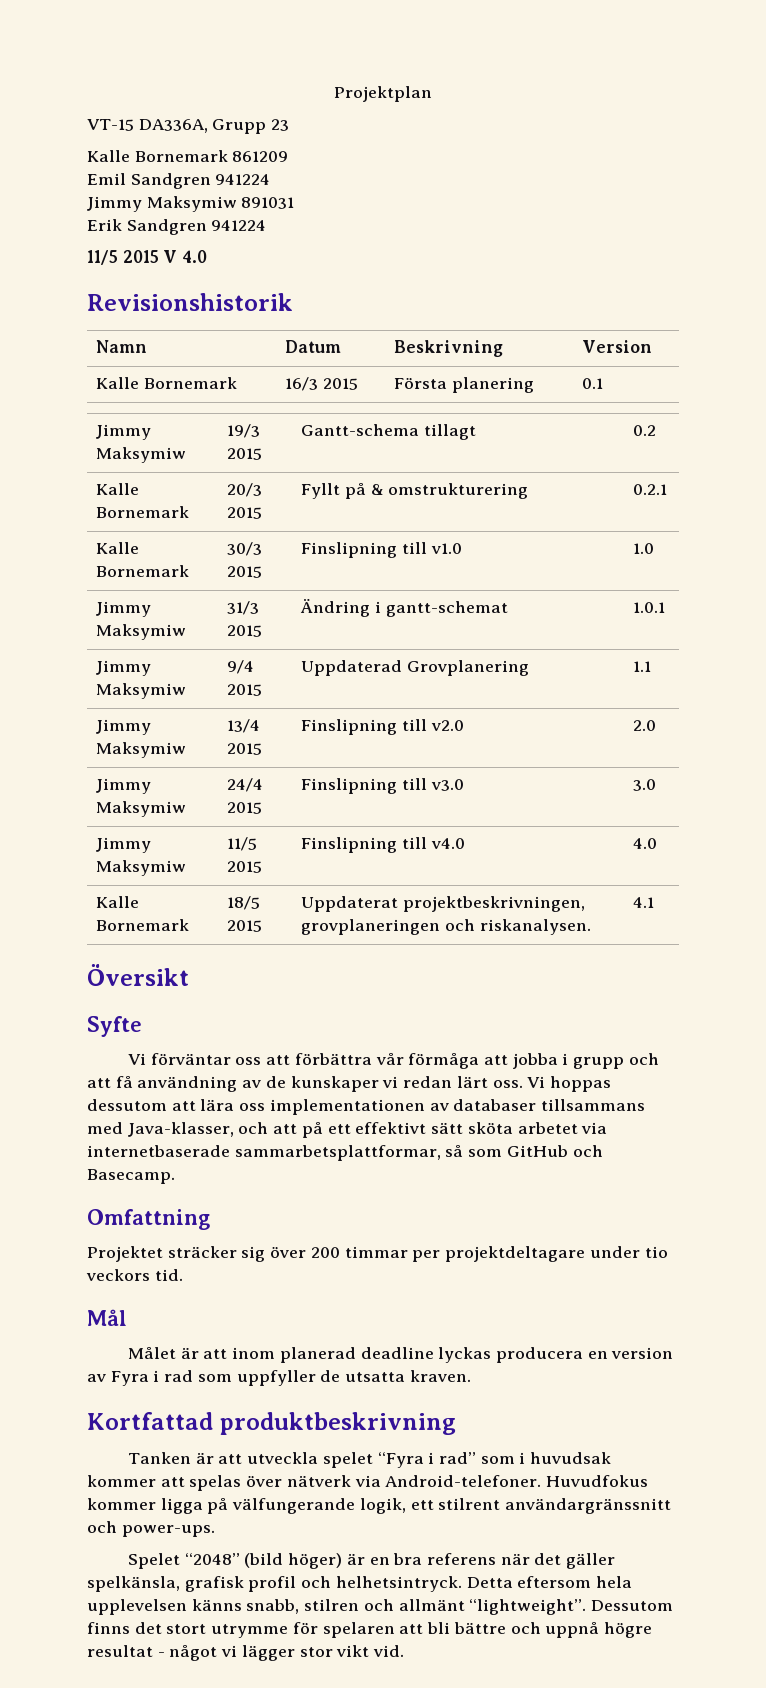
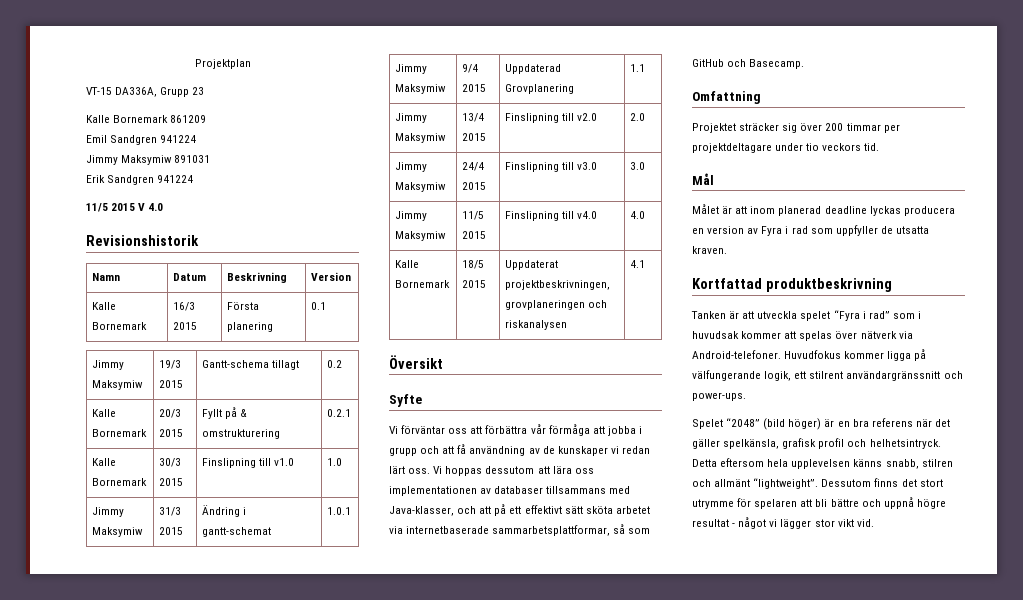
[479,919,591,935] riskanalysen. -> [504,320,567,330] riskanalysen

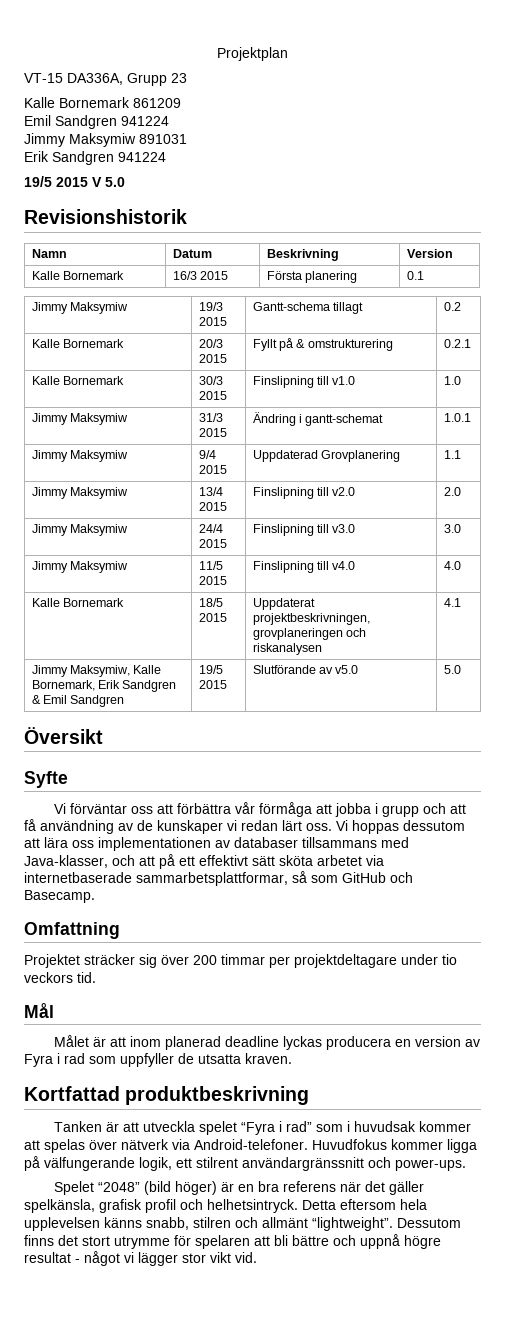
[86,203,108,212] 11/5 -> [24,176,52,187] 19/5
[148,203,164,211] 4.0 -> [105,177,125,187] 5.0
(645, 264) none -> [31,665,162,677] [31,680,177,692] [31,695,125,707] [198,665,223,674] [198,680,227,689] [252,665,359,674] [443,665,461,674] // Jimmy Maksymiw, Kalle Bornemark, Erik Sandgren & Emil Sandgren | 19/5 2015 | Slutförande av v5.0 | 5.0

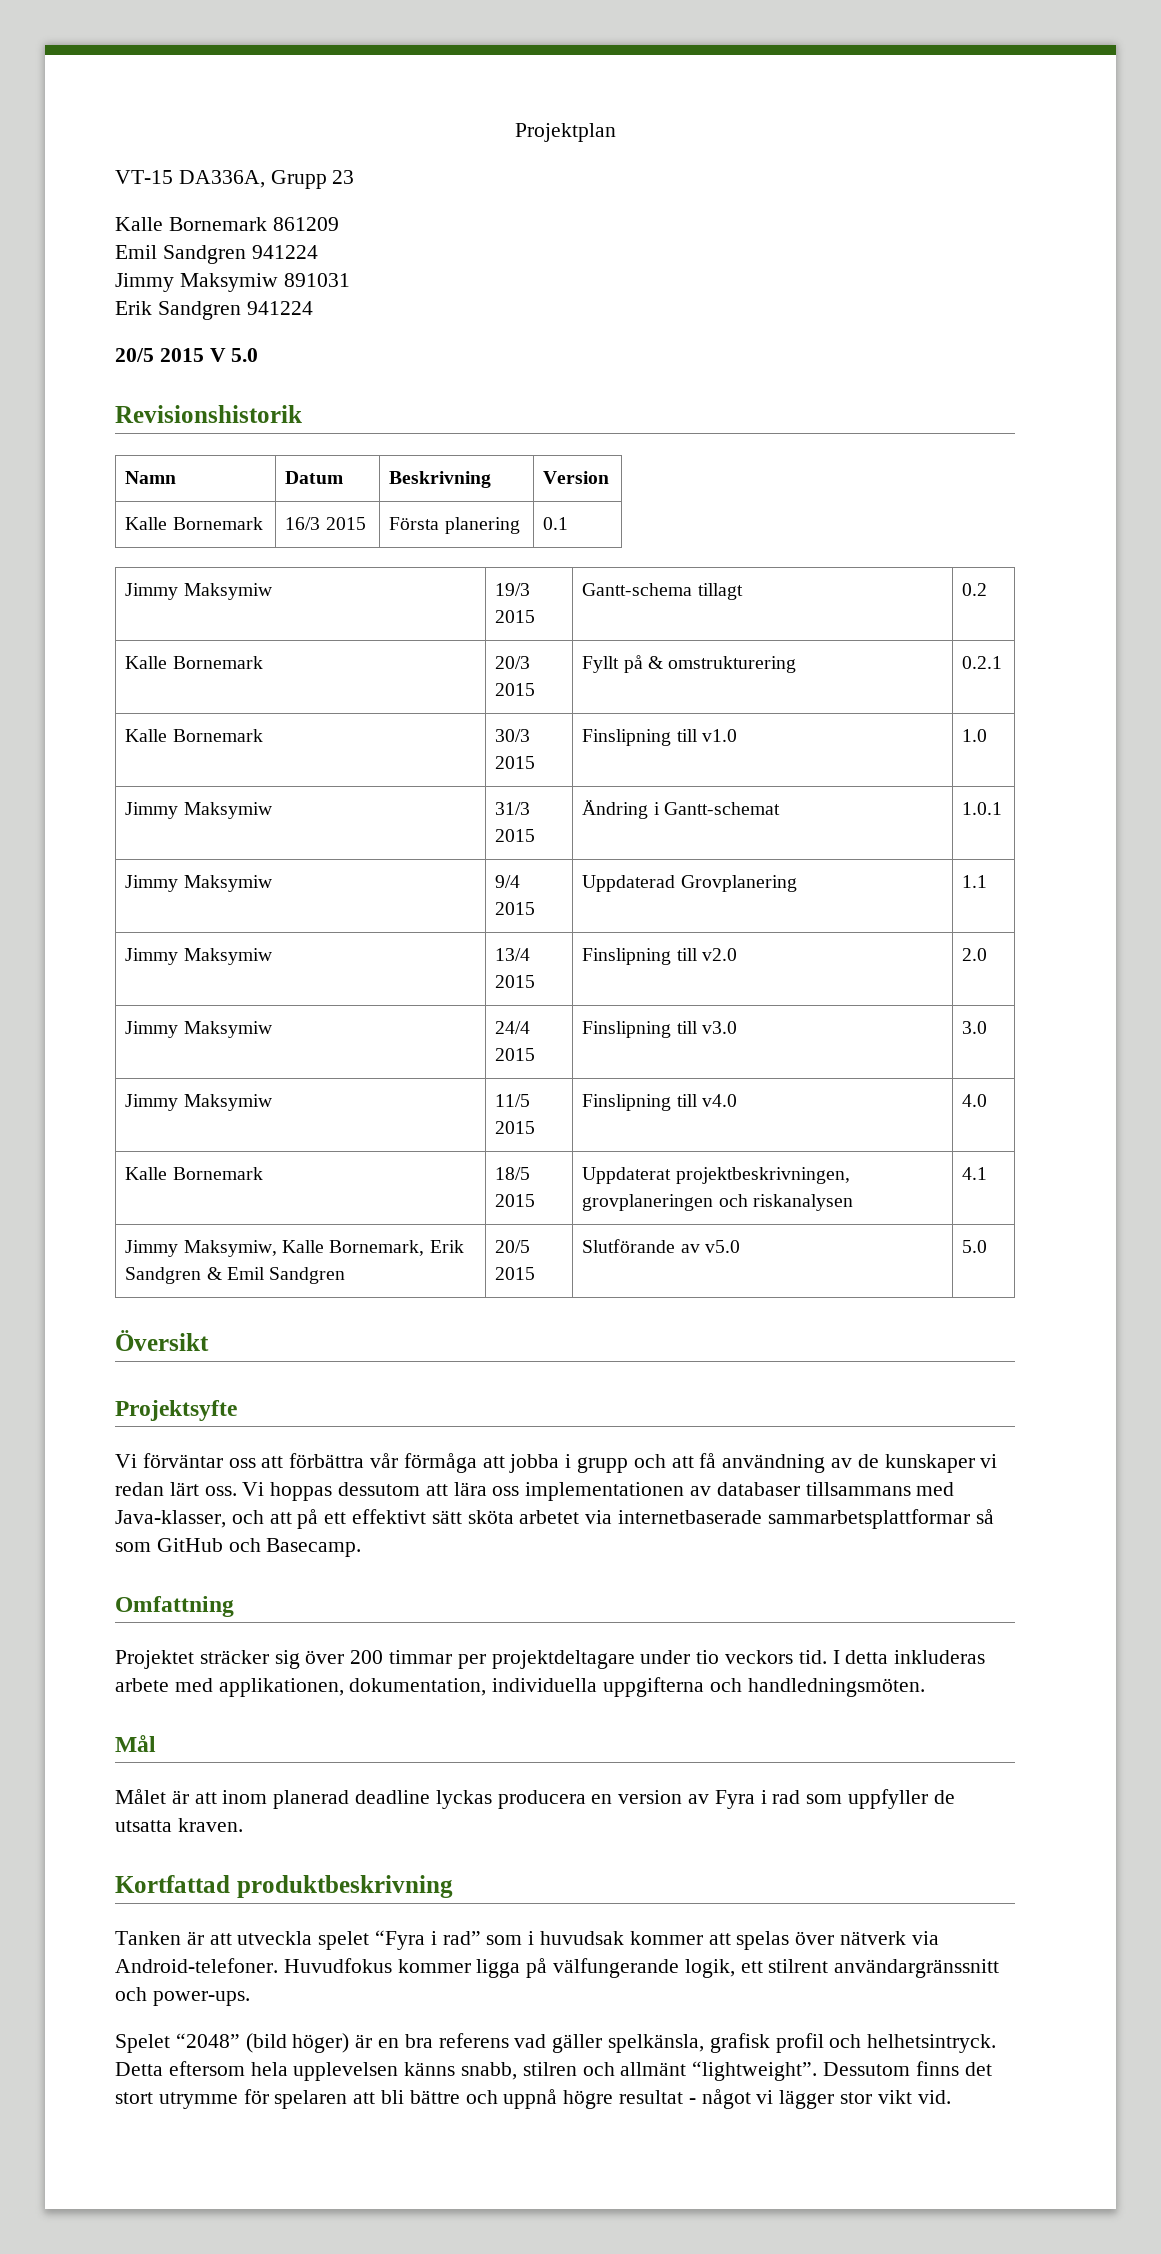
[24,176,52,187] 19/5 -> [115,348,154,362] 20/5
[305,414,384,426] gantt-schemat -> [663,802,780,815] Gantt-schemat
[198,665,223,674] 19/5 -> [495,1240,531,1253] 20/5
[24,771,68,788] Syfte -> [115,1400,237,1421] Projektsyfte
[136,872,288,886] sammarbetsplattformar, -> [767,1509,970,1529] sammarbetsplattformar
(96, 977) none -> [832,1650,986,1664] [115,1677,925,1697] I detta inkluderas arbete med applikationen, dokumentation, individuella uppgifterna och handledningsmöten.
[339,1181,385,1192] när det -> [514,2034,547,2048] vad

